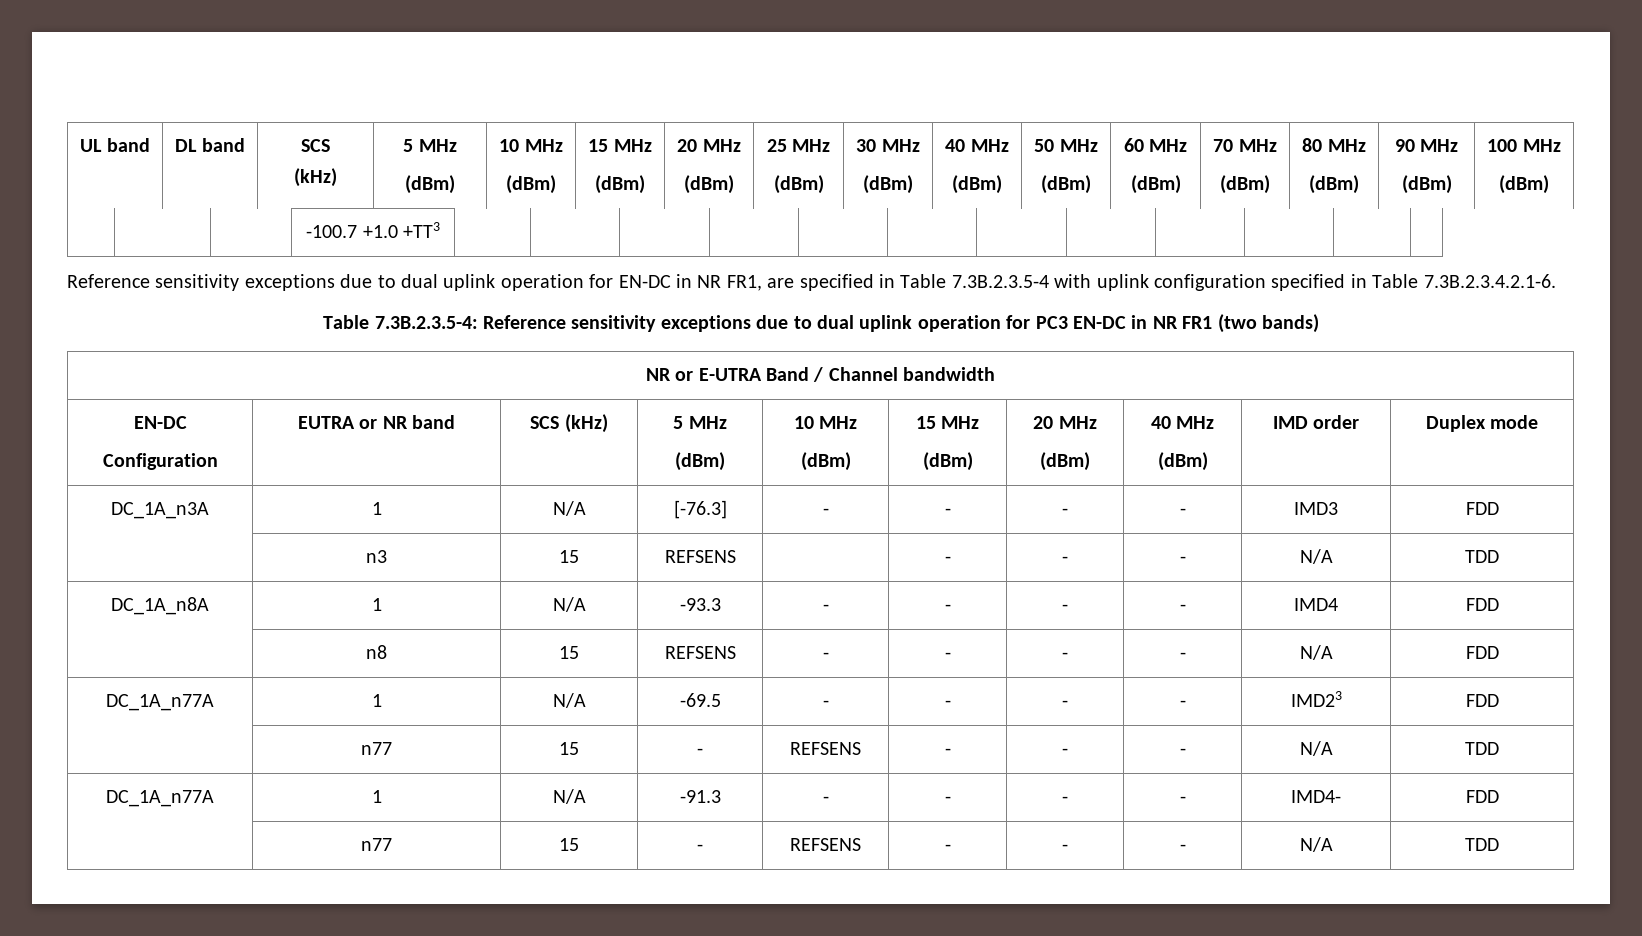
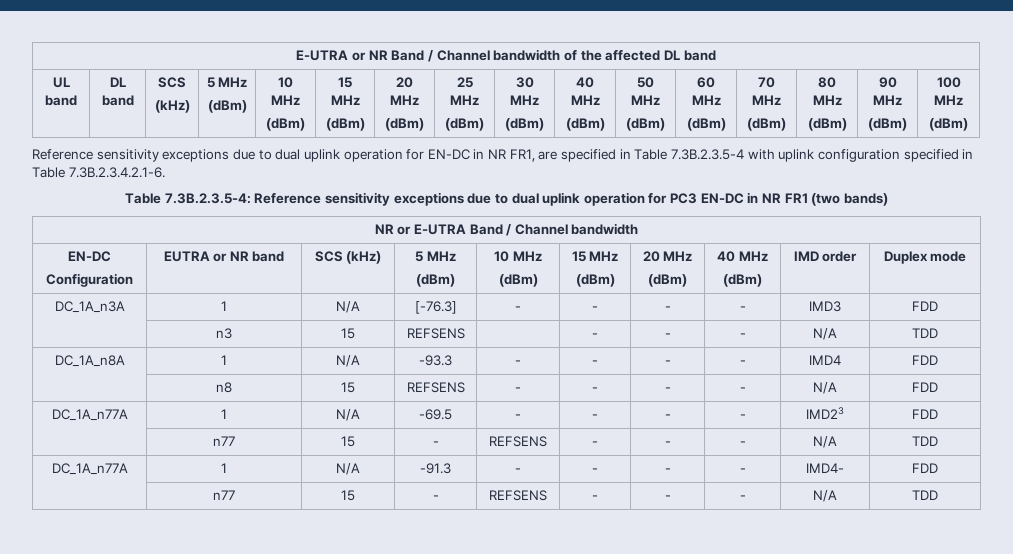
(80, 145) none -> [296,49,716,62] E-UTRA or NR Band / Channel bandwidth of the affected DL band //
[306,222,440,238] // | | | -100.7 +1.0 +TT3 | | | | | | | | | | | | -> (968, 124) none

